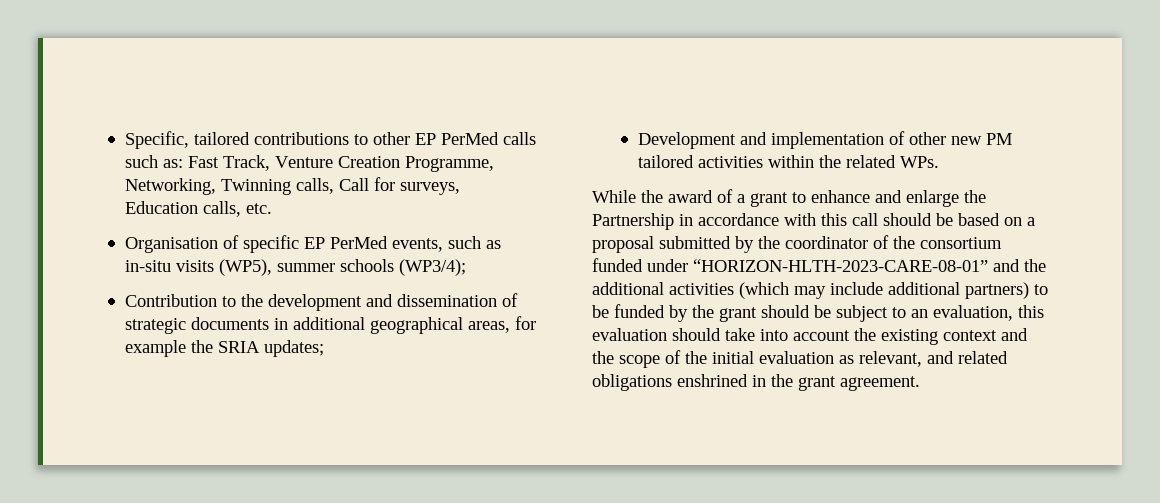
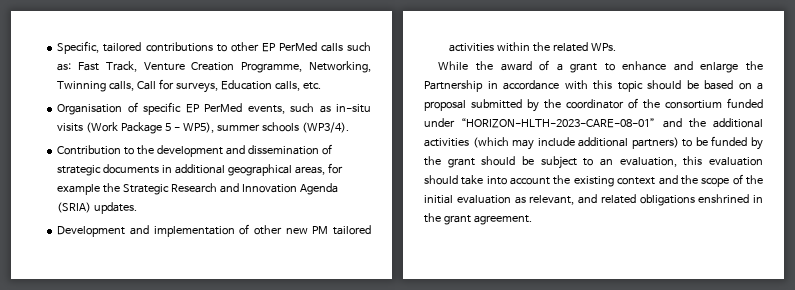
[218,259,272,276] (WP5), -> [86,122,215,134] (Work Package 5 - WP5),
[398,259,466,276] (WP3/4); -> [302,122,350,133] (WP3/4).
[217,340,324,357] SRIA updates; -> [123,183,339,195] [57,202,138,214] Strategic Research and Innovation Agenda (SRIA) updates.
[852,213,878,226] call -> [617,81,643,92] topic

